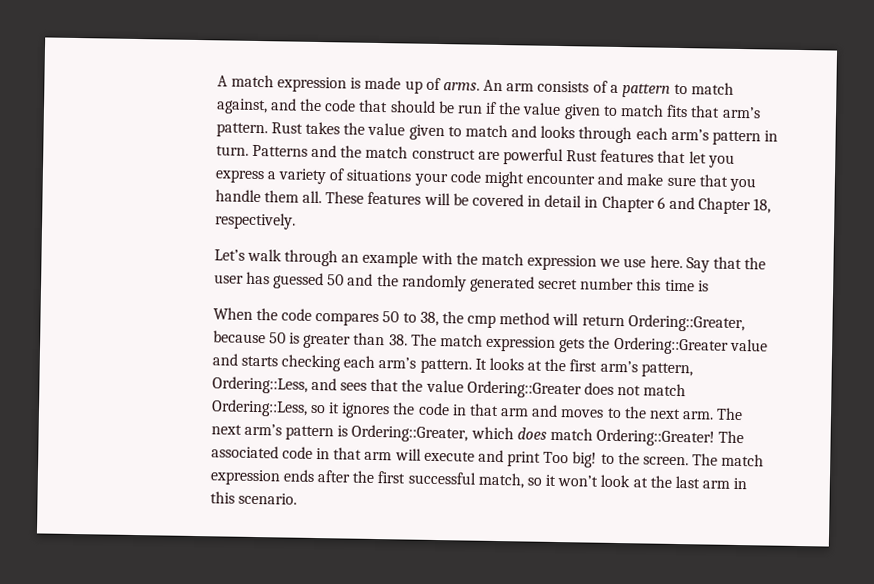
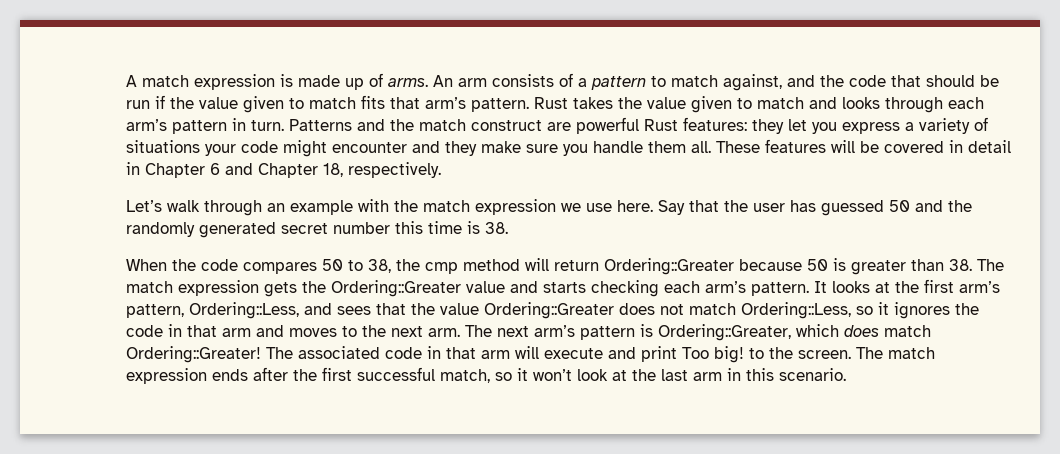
[600,149,687,164] features that -> [683,117,785,134] features: they
(624, 179) none -> [445,141,478,156] they
[698,174,728,187] that -> (559, 148) none
(709, 286) none -> [485,222,509,234] 38.
[627,314,745,333] Ordering::Greater, -> [604,258,735,275] Ordering::Greater

